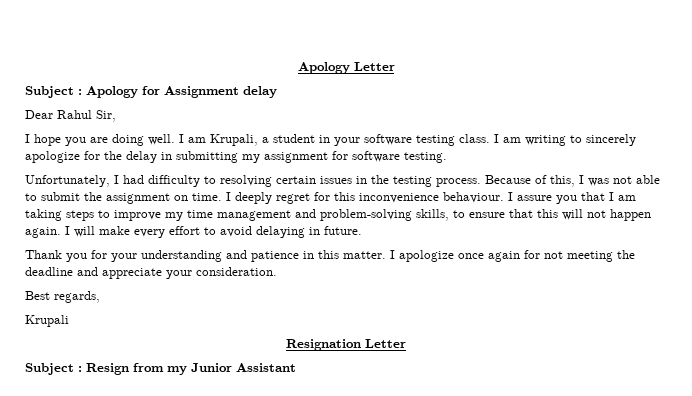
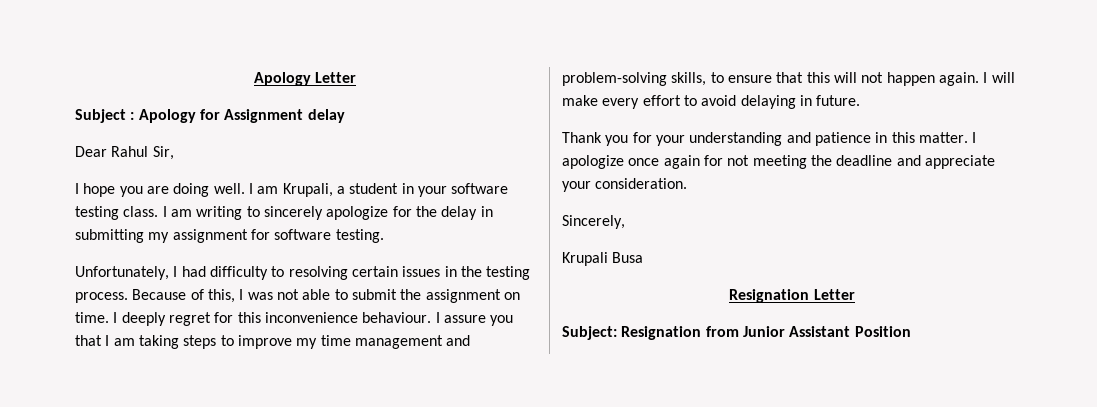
[25,291,100,303] Best regards, -> [562,215,625,229] Sincerely,
(69, 321) none -> [612,252,644,263] Busa
[25,363,187,375] Subject : Resign from my -> [562,326,739,340] Subject: Resignation from
(296, 367) none -> [854,326,911,337] Position

